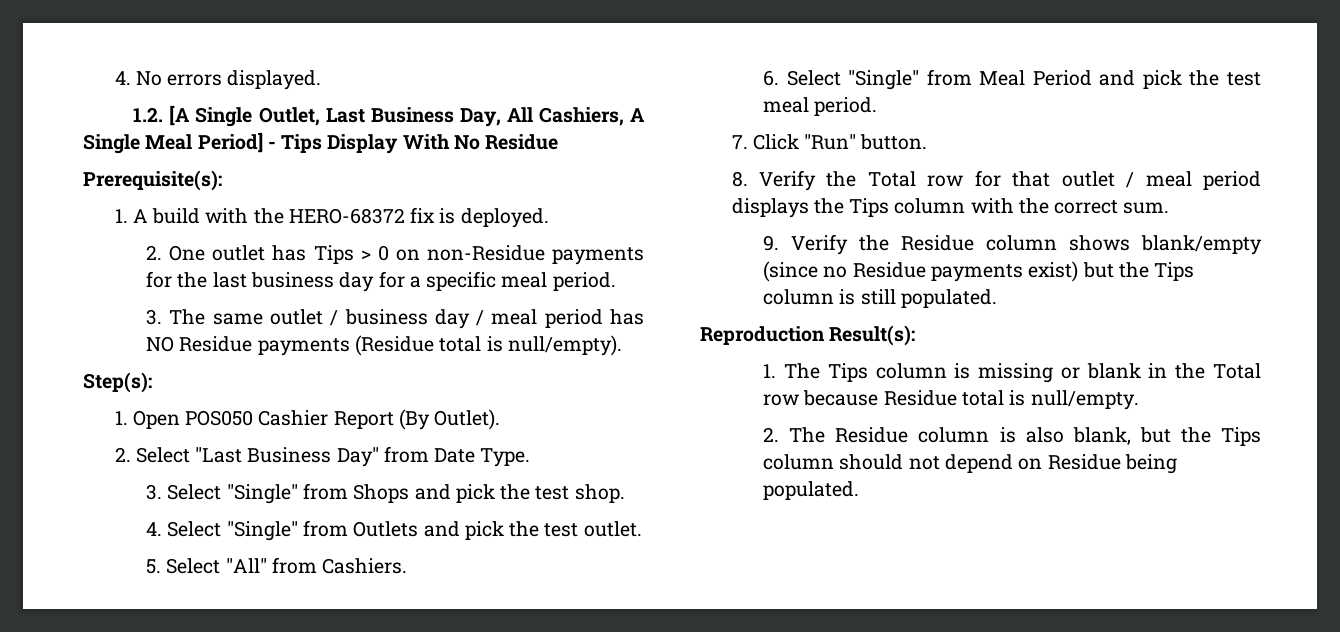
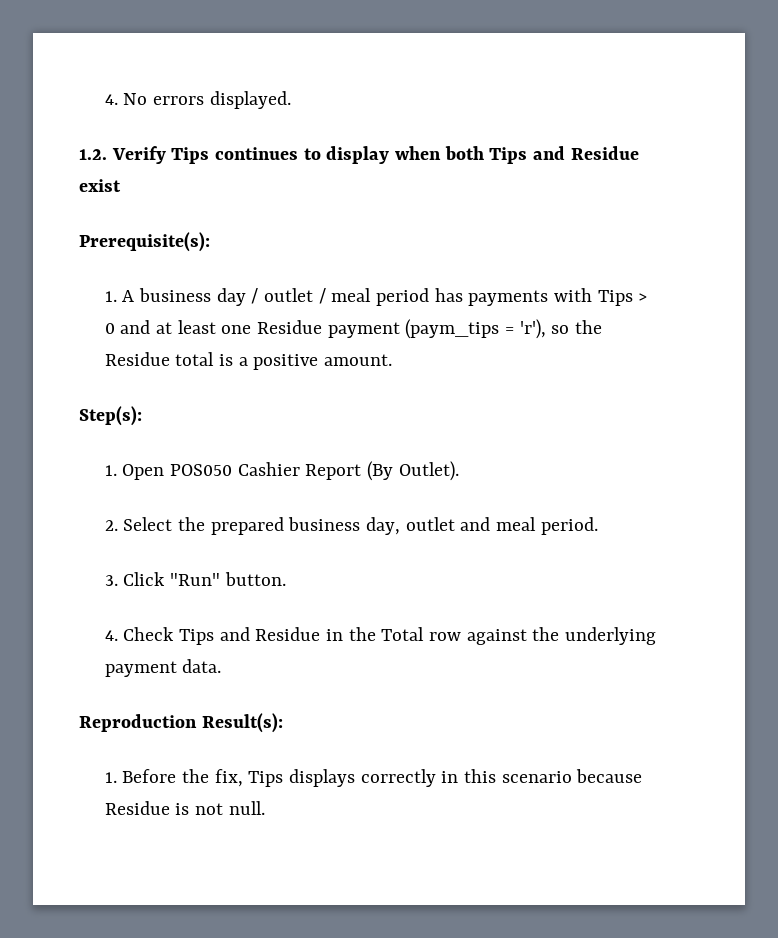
[169,105,644,127] [83,132,559,154] [A Single Outlet, Last Business Day, All Cashiers, A Single Meal Period] - Tips Display With No Residue -> [111,146,639,164] [79,179,121,192] Verify Tips continues to display when both Tips and Residue exist
[152,207,549,228] [146,245,644,265] [146,271,616,292] [146,309,644,329] [146,335,622,356] build with the HERO-68372 fix is deployed. // 2. One outlet has Tips > 0 on non-Residue payments for the last business day for a specific meal period. // 3. The same outlet / business day / meal period has NO Residue payments (Residue total is null/empty). -> [139,288,648,306] [104,319,603,339] [104,352,393,370] business day / outlet / meal period has payments with Tips > 0 and at least one Residue payment (paym_tips = 'r'), so the Residue total is a positive amount.
[195,446,531,467] [146,483,625,504] [146,520,642,541] [146,557,408,574] [763,69,1261,90] [763,97,878,116] [731,135,748,149] "Last Business Day" from Date Type. // 3. Select "Single" from Shops and pick the test shop. // 4. Select "Single" from Outlets and pick the test outlet. // 5. Select "All" from Cashiers. // 6. Select "Single" from Meal Period and pick the test meal period. // 7. -> [178,517,598,535] [104,575,118,586] the prepared business day, outlet and meal period. // 3.
[731,170,1261,191] [731,198,1170,218] [763,234,1262,255] [763,261,1195,282] [763,289,997,308] [700,325,916,346] [763,363,1261,383] [763,390,1139,410] [763,427,1261,446] [763,454,1177,474] [763,481,860,500] 8. Verify the Total row for that outlet / meal period displays the Tips column with the correct sum. // 9. Verify the Residue column shows blank/empty (since no Residue payments exist) but the Tips column is still populated. // Reproduction Result(s): // 1. The Tips column is missing or blank in the Total row because Residue total is null/empty. // 2. The Residue column is also blank, but the Tips column should not depend on Residue being populated. -> [104,627,657,645] [104,659,222,677] [79,713,283,733] [104,769,643,787] [104,801,265,815] 4. Check Tips and Residue in the Total row against the underlying payment data. // Reproduction Result(s): // 1. Before the fix, Tips displays correctly in this scenario because Residue is not null.

